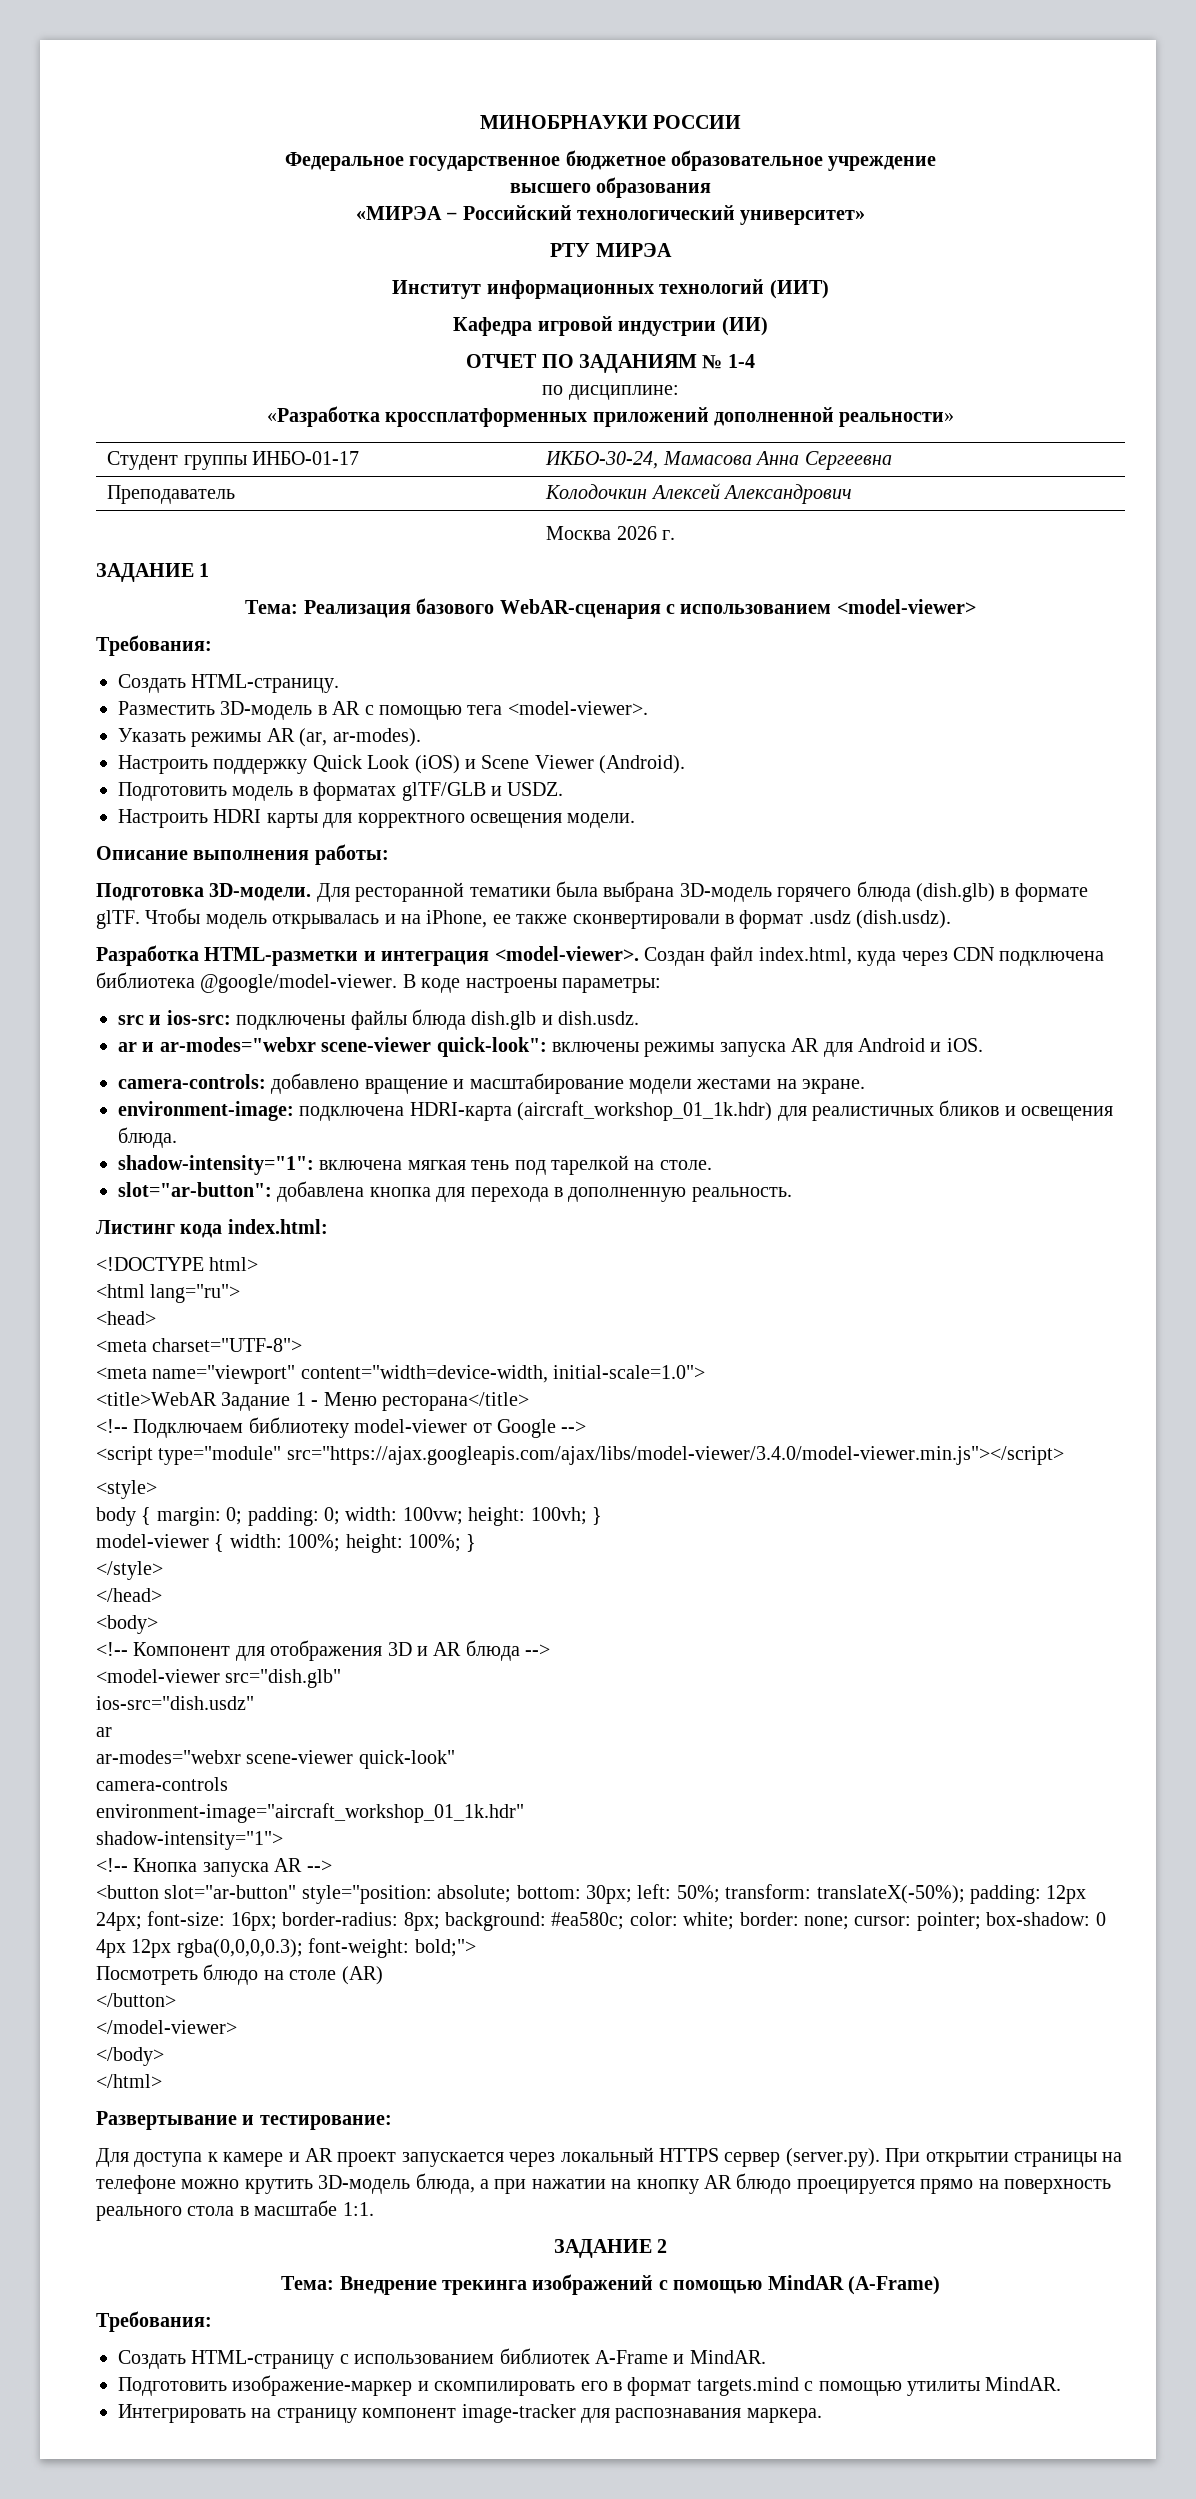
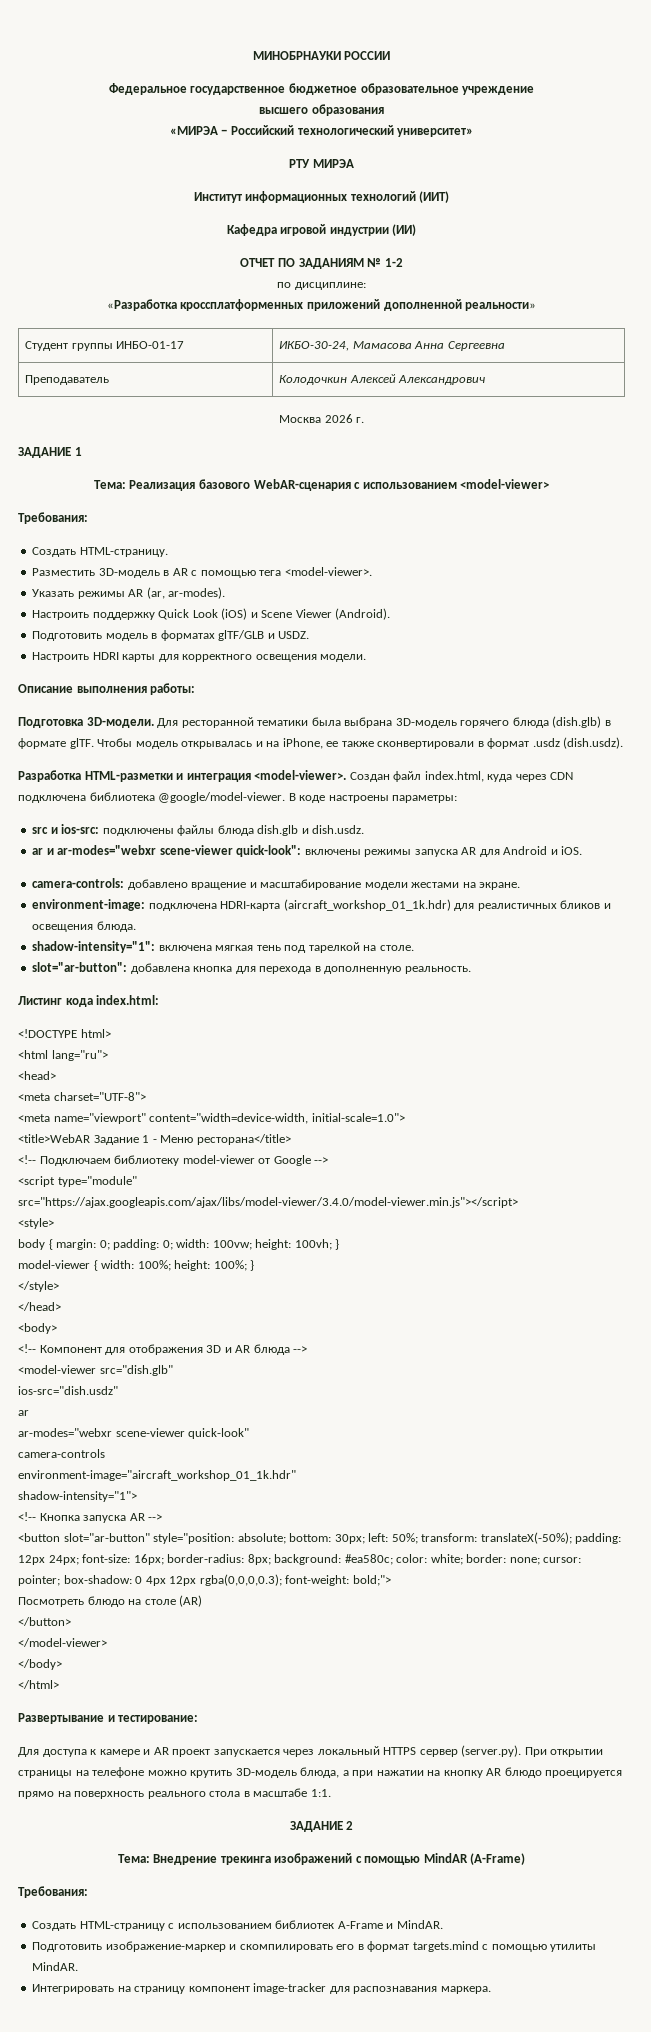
[727,354,755,368] 1-4 -> [384,258,403,267] 1-2

